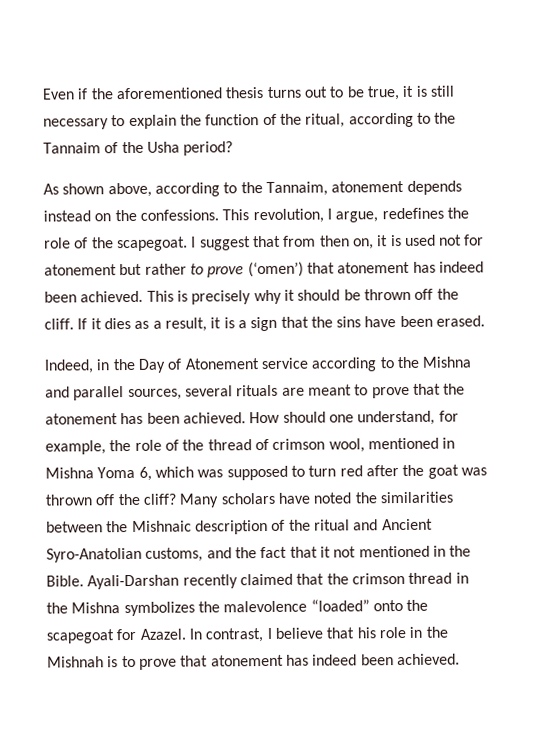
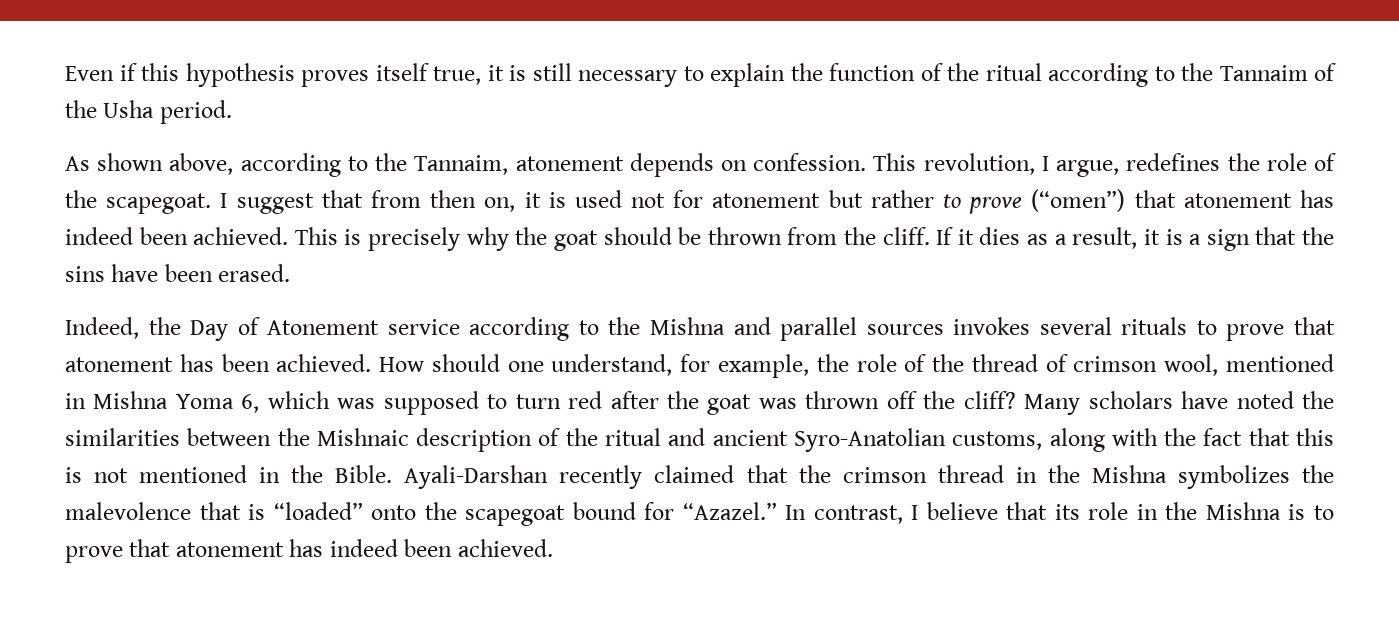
[90,86,365,100] the aforementioned thesis turns out to be -> [141,63,429,87] this hypothesis proves itself
[305,113,346,128] ritual, -> [985,63,1042,81] ritual
[183,141,234,156] period? -> [159,100,232,124] period.
[43,209,219,222] instead on the confessions. -> [720,153,867,171] on confession.
[247,261,304,278] (‘omen’) -> [1031,189,1126,212] (“omen”)
[283,289,295,301] it -> [515,227,598,251] the goat
[414,288,434,300] off -> [787,227,838,245] from
[96,359,111,371] in -> (139, 328) none
[127,383,466,401] sources, several rituals are meant to prove that the -> [866,317,1336,341] sources invokes several rituals to prove that
[381,518,433,531] Ancient -> [712,430,788,446] ancient
[206,547,232,559] and -> [1049,428,1158,452] along with
[319,546,331,558] it -> [1295,428,1334,446] [65,467,82,483] this is
(308, 606) none -> [199,502,266,520] that is
[116,628,186,641] for Azazel. -> [572,502,777,520] bound for “Azazel.”
[356,627,376,639] his -> [1054,504,1080,520] its
[47,656,104,668] Mishnah -> [1205,502,1281,520] Mishna

